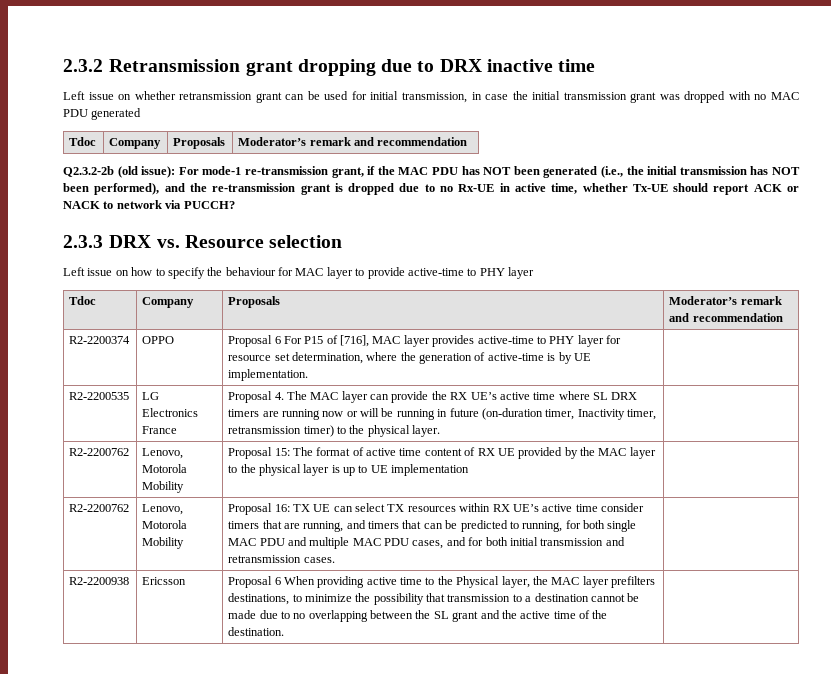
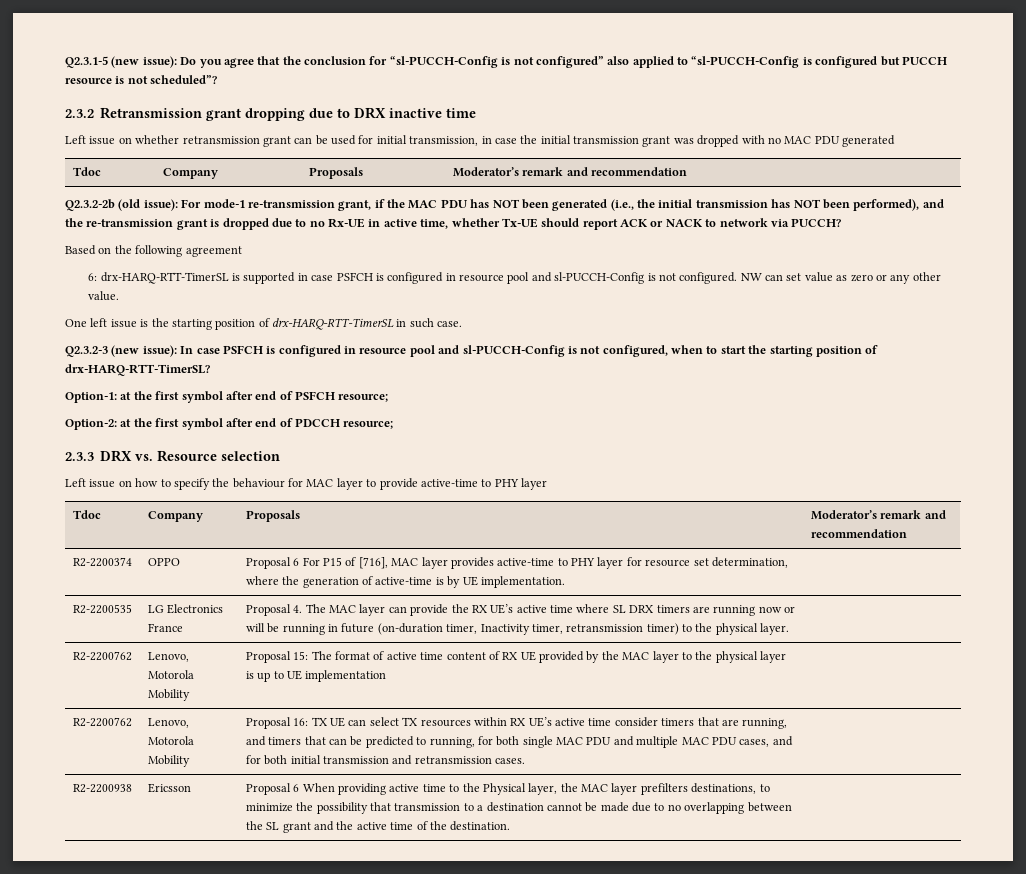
(63, 65) none -> [65,56,947,68] [65,75,218,84] Q2.3.1-5 (new issue): Do you agree that the conclusion for “sl-PUCCH-Config is not configured” also applied to “sl-PUCCH-Config is configured but PUCCH resource is not scheduled”? //
(235, 205) none -> [65,245,242,257] [88,272,941,284] [88,291,120,301] [65,318,463,330] [65,345,879,357] [65,364,210,376] [65,391,389,403] [65,418,394,430] // Based on the following agreement // 6: drx-HARQ-RTT-TimerSL is supported in case PSFCH is configured in resource pool and sl-PUCCH-Config is not configured. NW can set value as zero or any other value. // One left issue is the starting position of drx-HARQ-RTT-TimerSL in such case. // Q2.3.2-3 (new issue): In case PSFCH is configured in resource pool and sl-PUCCH-Config is not configured, when to start the starting position of drx-HARQ-RTT-TimerSL? // Option-1: at the first symbol after end of PSFCH resource; // Option-2: at the first symbol after end of PDCCH resource;

